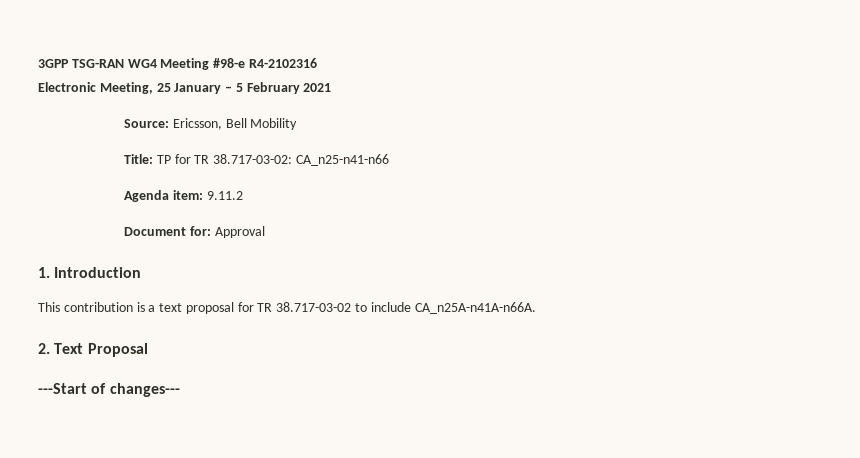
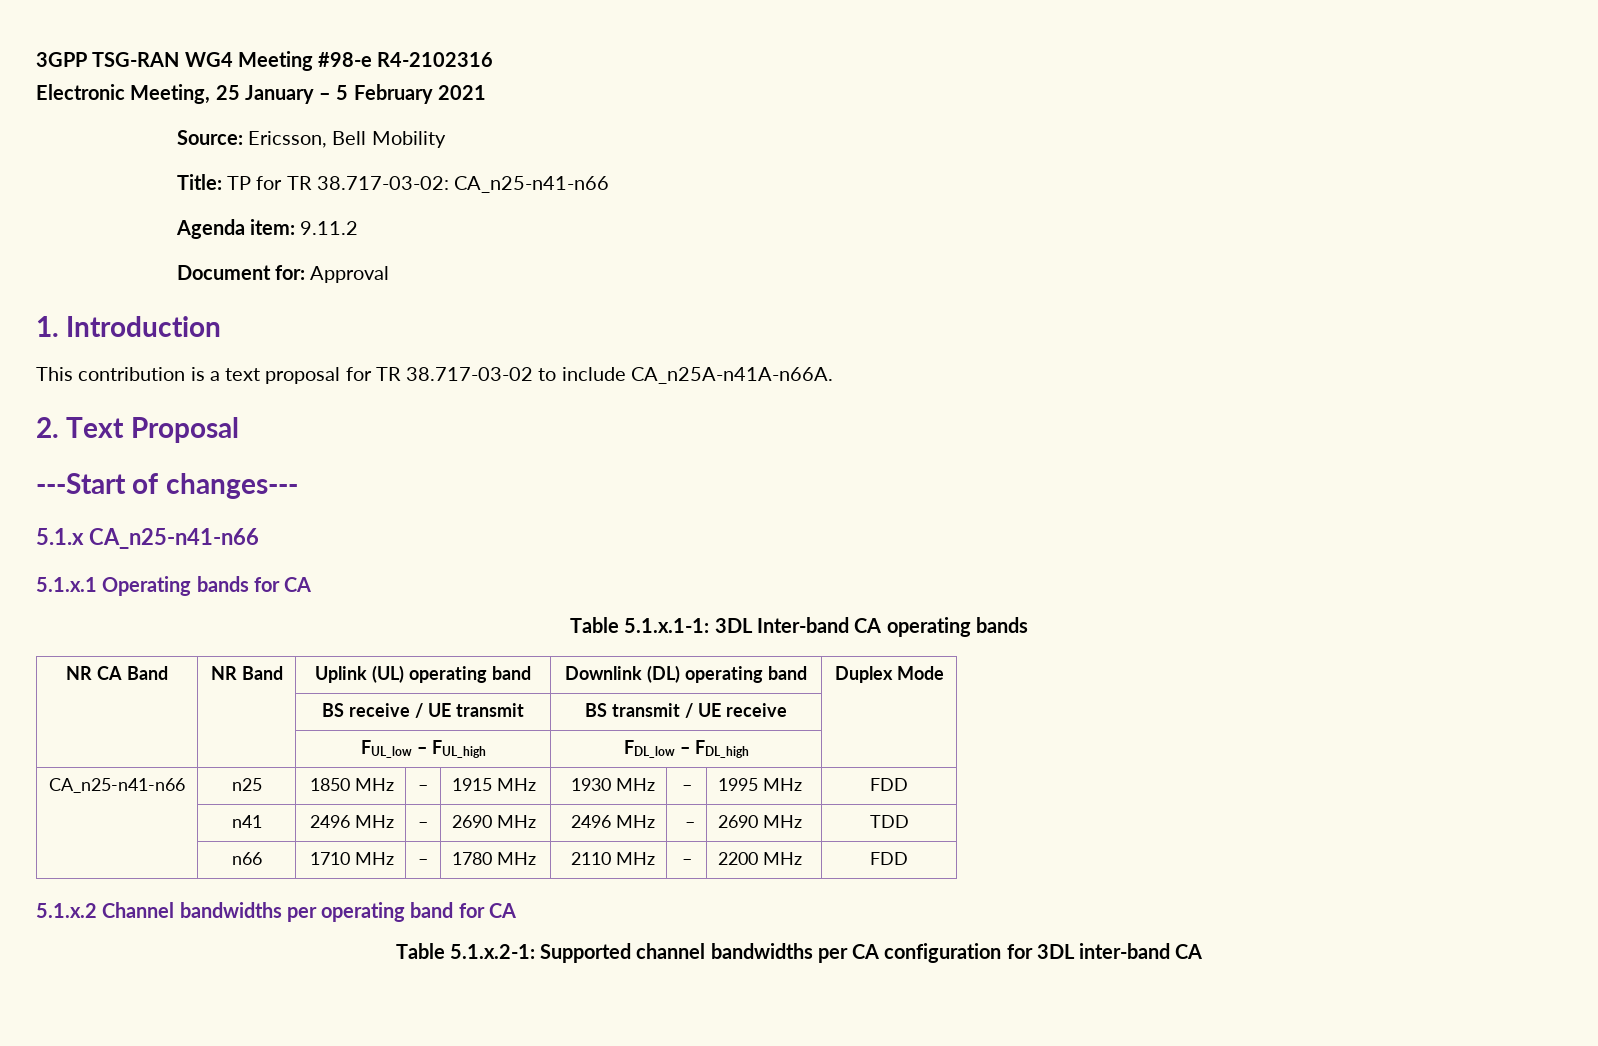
(180, 390) none -> [36,528,259,549] [36,576,312,596] [570,617,1028,637] [66,666,168,680] [210,666,283,680] [315,665,531,683] [565,665,808,683] [834,666,944,683] [322,703,524,718] [585,703,788,718] [360,740,486,758] [623,740,749,758] [49,778,185,793] [231,778,262,791] [309,778,394,791] [418,785,428,791] [452,778,537,791] [570,778,655,791] [681,785,692,791] [718,778,803,791] [870,778,908,791] [231,815,262,828] [309,815,394,828] [418,822,428,828] [452,815,537,828] [570,815,655,828] [684,822,695,828] [718,815,803,828] [869,815,909,828] [231,852,262,865] [309,852,394,865] [418,859,428,865] [452,852,537,865] [570,852,655,865] [681,859,692,865] [718,852,803,865] [870,852,908,865] [36,902,516,922] [395,943,1203,963] // 5.1.x CA_n25-n41-n66 // 5.1.x.1 Operating bands for CA // Table 5.1.x.1-1: 3DL Inter-band CA operating bands // NR CA Band | NR Band | Uplink (UL) operating band | Downlink (DL) operating band | Duplex Mode // | | BS receive / UE transmit | BS transmit / UE receive | // | | FUL_low – FUL_high | FDL_low – FDL_high | // CA_n25-n41-n66 | n25 | 1850 MHz | – | 1915 MHz | 1930 MHz | – | 1995 MHz | FDD // | n41 | 2496 MHz | – | 2690 MHz | 2496 MHz | – | 2690 MHz | TDD // | n66 | 1710 MHz | – | 1780 MHz | 2110 MHz | – | 2200 MHz | FDD // 5.1.x.2 Channel bandwidths per operating band for CA // Table 5.1.x.2-1: Supported channel bandwidths per CA configuration for 3DL inter-band CA

